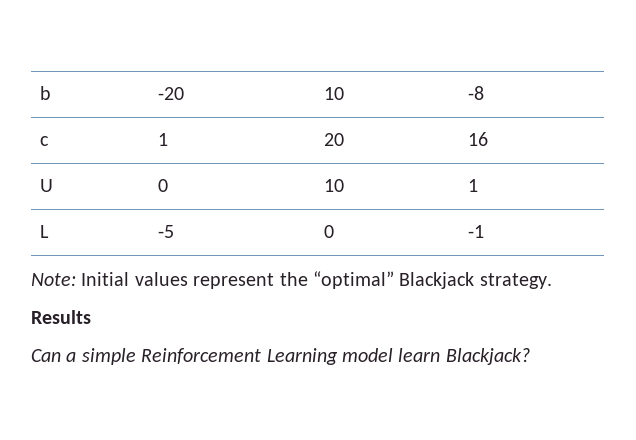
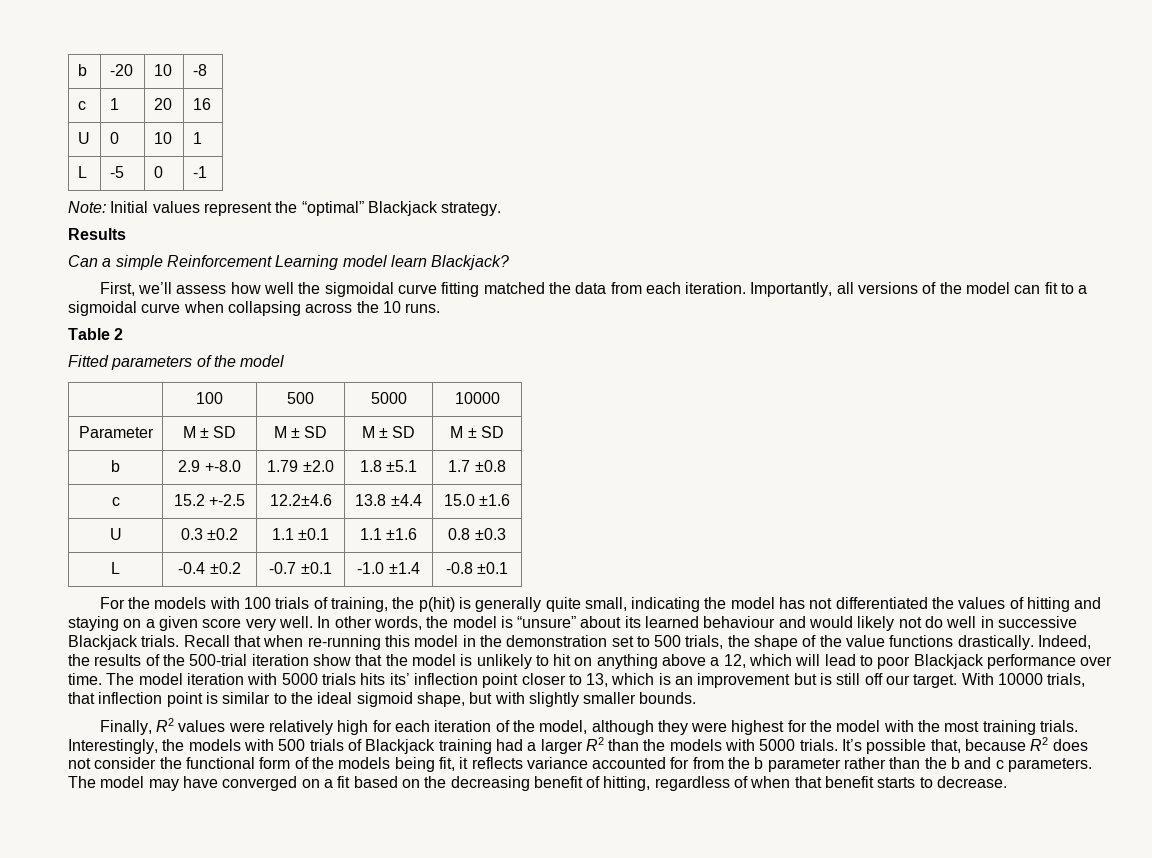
(530, 356) none -> [99,282,1088,297] [68,301,441,316] [68,328,124,340] [68,355,285,370] [196,392,223,404] [287,392,314,404] [370,392,407,404] [454,392,500,404] [78,426,154,438] [182,426,237,438] [273,426,328,438] [361,426,416,438] [450,426,504,438] [111,460,120,472] [178,460,241,472] [267,460,334,472] [359,460,418,472] [448,460,506,472] [111,497,120,506] [173,494,246,506] [269,494,332,506] [355,494,422,506] [443,494,511,506] [109,528,122,540] [180,528,239,540] [271,528,330,540] [359,528,418,540] [448,528,506,540] [111,562,120,574] [178,562,241,574] [269,562,332,574] [357,562,420,574] [445,562,509,574] [99,597,1102,612] [68,616,1078,631] [68,635,1092,650] [68,654,1113,669] [68,673,1086,688] [68,692,697,707] [99,718,1079,735] [68,737,1088,754] [68,757,1093,772] [68,776,1008,791] // First, we’ll assess how well the sigmoidal curve fitting matched the data from each iteration. Importantly, all versions of the model can fit to a sigmoidal curve when collapsing across the 10 runs. // Table 2 // Fitted parameters of the model // | 100 | 500 | 5000 | 10000 // Parameter | M ± SD | M ± SD | M ± SD | M ± SD // b | 2.9 +-8.0 | 1.79 ±2.0 | 1.8 ±5.1 | 1.7 ±0.8 // c | 15.2 +-2.5 | 12.2±4.6 | 13.8 ±4.4 | 15.0 ±1.6 // U | 0.3 ±0.2 | 1.1 ±0.1 | 1.1 ±1.6 | 0.8 ±0.3 // L | -0.4 ±0.2 | -0.7 ±0.1 | -1.0 ±1.4 | -0.8 ±0.1 // For the models with 100 trials of training, the p(hit) is generally quite small, indicating the model has not differentiated the values of hitting and staying on a given score very well. In other words, the model is “unsure” about its learned behaviour and would likely not do well in successive Blackjack trials. Recall that when re-running this model in the demonstration set to 500 trials, the shape of the value functions drastically. Indeed, the results of the 500-trial iteration show that the model is unlikely to hit on anything above a 12, which will lead to poor Blackjack performance over time. The model iteration with 5000 trials hits its’ inflection point closer to 13, which is an improvement but is still off our target. With 10000 trials, that inflection point is similar to the ideal sigmoid shape, but with slightly smaller bounds. // Finally, R2 values were relatively high for each iteration of the model, although they were highest for the model with the most training trials. Interestingly, the models with 500 trials of Blackjack training had a larger R2 than the models with 5000 trials. It’s possible that, because R2 does not consider the functional form of the models being fit, it reflects variance accounted for from the b parameter rather than the b and c parameters. The model may have converged on a fit based on the decreasing benefit of hitting, regardless of when that benefit starts to decrease.

